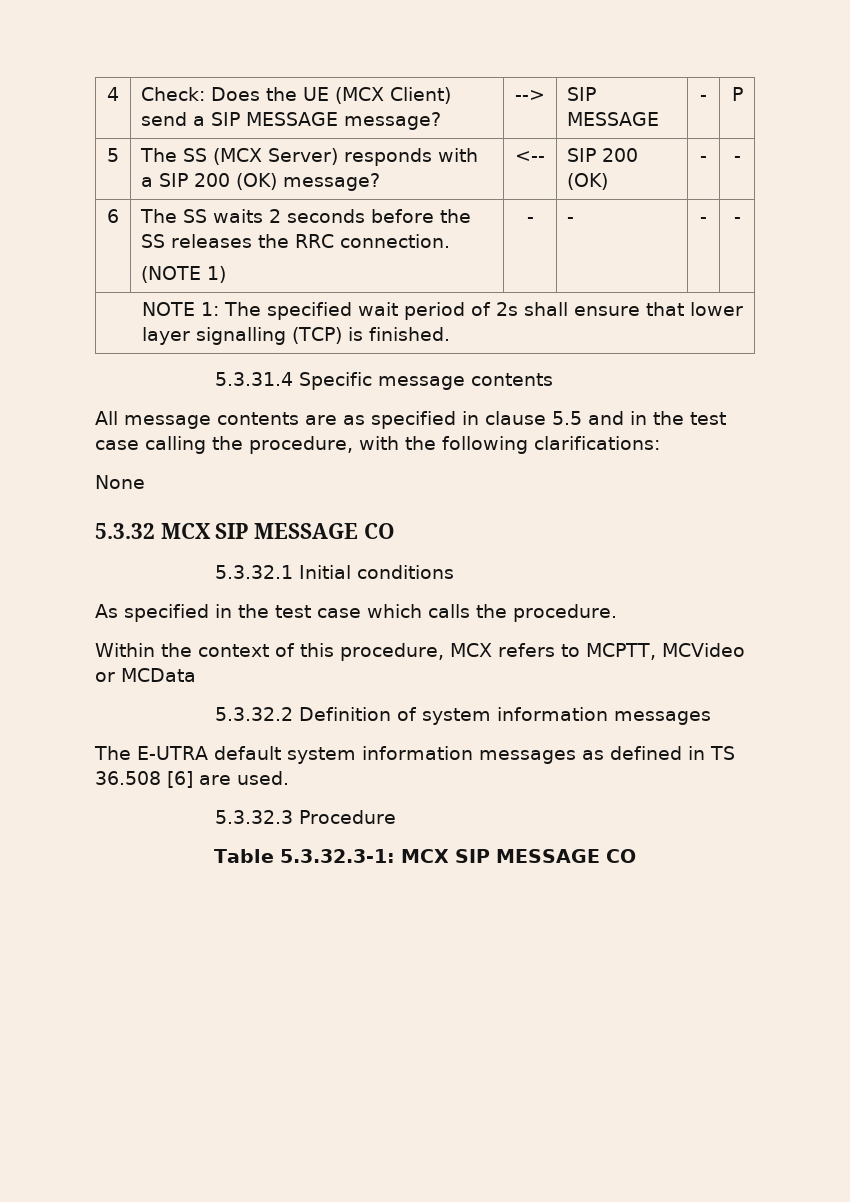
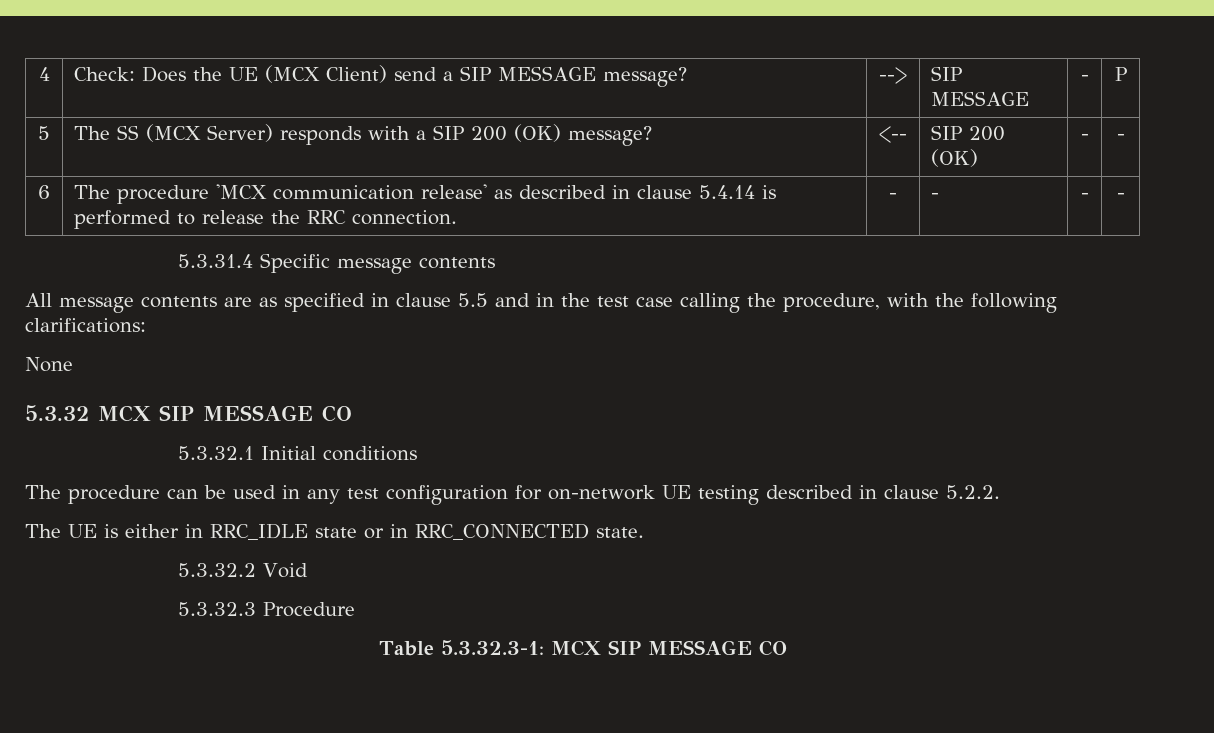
[183,209,472,223] [141,234,253,248] SS waits 2 seconds before the SS releases -> [117,184,777,204] [74,210,265,229] procedure 'MCX communication release' as described in clause 5.4.14 is performed to release
[141,266,227,283] // (NOTE 1) -> (458, 217) none
[142,302,744,320] [142,327,451,345] // NOTE 1: The specified wait period of 2s shall ensure that lower layer signalling (TCP) is finished. -> (1125, 196) none
[95,604,617,622] [95,643,745,661] [95,668,196,682] [214,707,711,725] [94,746,735,764] [95,771,289,788] As specified in the test case which calls the procedure. // Within the context of this procedure, MCX refers to MCPTT, MCVideo or MCData // 5.3.32.2 Definition of system information messages // The E-UTRA default system information messages as defined in TS 36.508 [6] are used. -> [25,485,1000,505] [25,523,644,540] [177,563,308,578] The procedure can be used in any test configuration for on-network UE testing described in clause 5.2.2. // The UE is either in RRC_IDLE state or in RRC_CONNECTED state. // 5.3.32.2 Void

